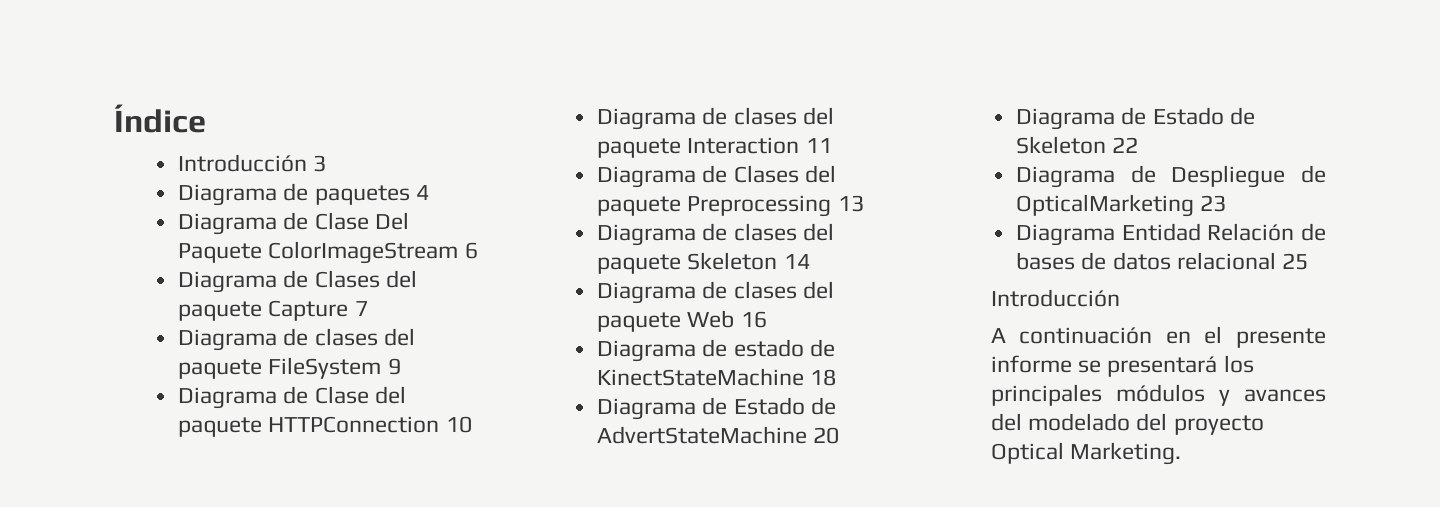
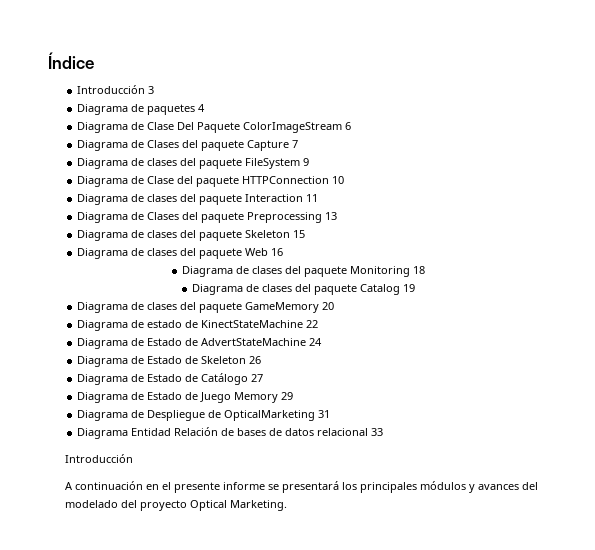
[783,254,810,269] 14 -> [292,230,305,238] 15
(767, 319) none -> [182,266,426,277] [192,284,416,295] [76,302,334,313] // Diagrama de clases del paquete Monitoring 18 // Diagrama de clases del paquete Catalog 19 // Diagrama de clases del paquete GameMemory 20
[810,369,837,386] 18 -> [305,320,318,328] 22
[813,427,840,444] 20 -> [308,338,322,346] 24
[1112,137,1139,153] 22 -> [248,356,261,364] [76,373,263,385] [76,392,293,403] 26 // Diagrama de Estado de Catálogo 27 // Diagrama de Estado de Juego Memory 29
[1200,195,1227,212] 23 -> [317,410,330,418] 31
[1282,253,1309,270] 25 -> [370,428,383,436] 33

